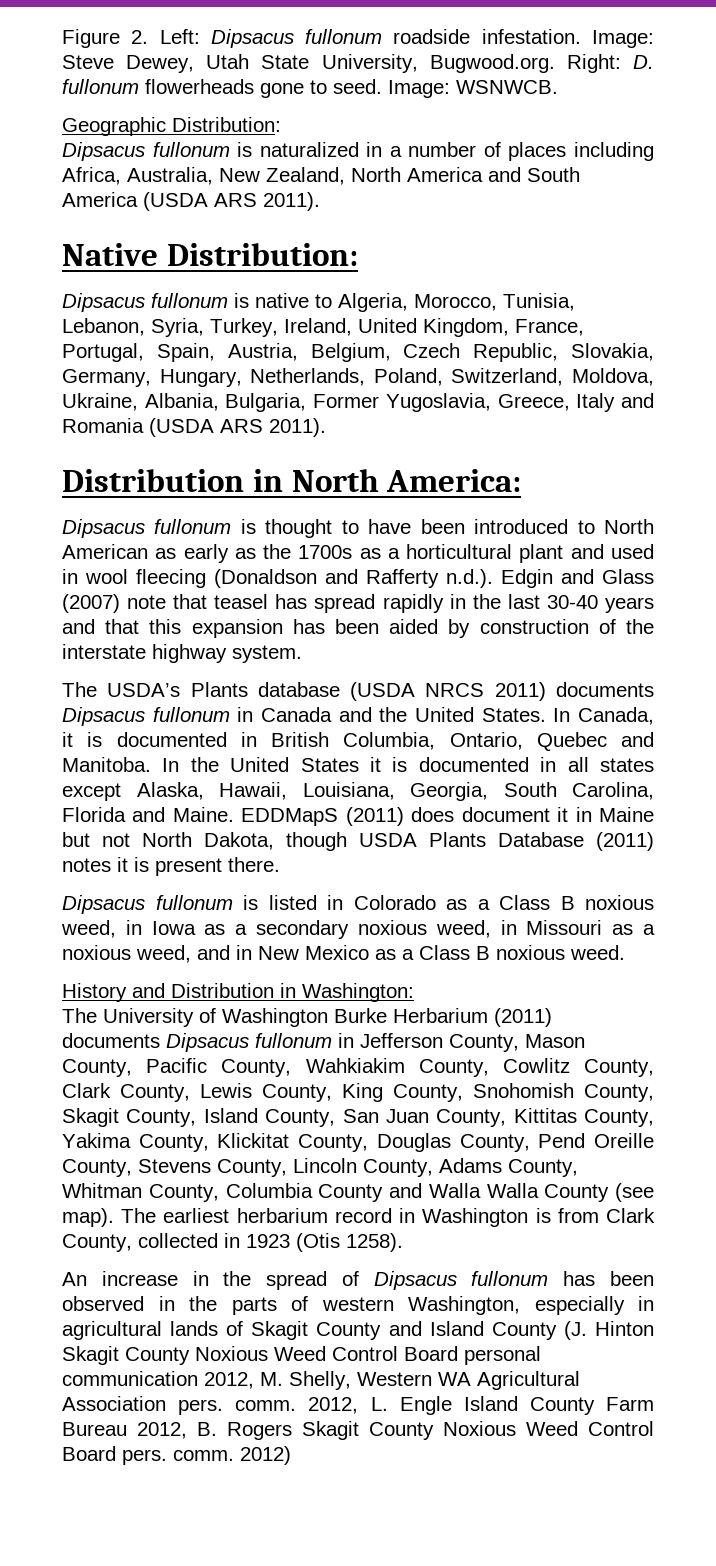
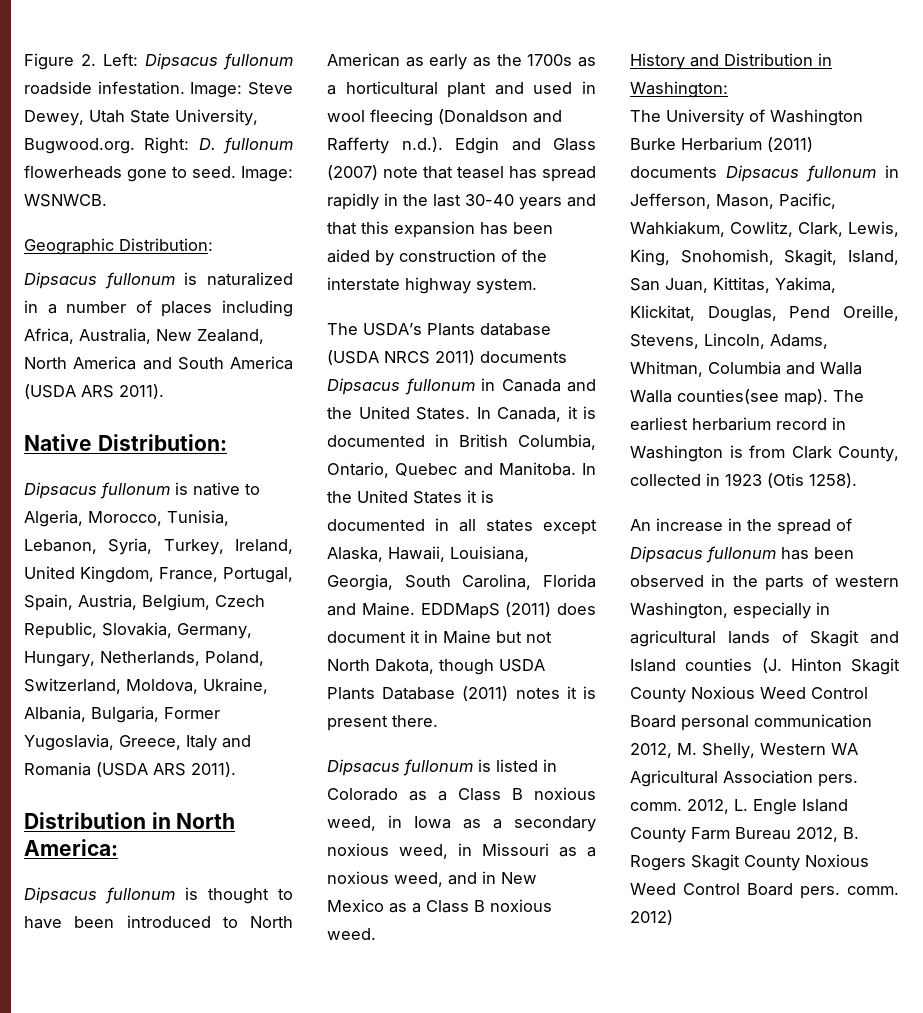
[360,1033,585,1052] [62,1058,654,1077] [62,1083,654,1102] [62,1108,654,1127] [62,1133,654,1152] [62,1158,578,1177] [62,1183,384,1202] Jefferson County, Mason County, Pacific County, Wahkiakim County, Cowlitz County, Clark County, Lewis County, King County, Snohomish County, Skagit County, Island County, San Juan County, Kittitas County, Yakima County, Klickitat County, Douglas County, Pend Oreille County, Stevens County, Lincoln County, Adams County, Whitman County, Columbia County -> [630,193,836,209] [630,221,899,237] [630,249,899,266] [630,277,836,293] [630,305,899,322] [630,333,828,349] [630,361,781,377] Jefferson, Mason, Pacific, Wahkiakum, Cowlitz, Clark, Lewis, King, Snohomish, Skagit, Island, San Juan, Kittitas, Yakima, Klickitat, Douglas, Pend Oreille, Stevens, Lincoln, Adams, Whitman, Columbia
[544,1183,654,1202] County (see -> [677,389,779,404] counties(see
[316,1322,382,1340] County -> (859, 638) none
[491,1322,557,1340] County -> [685,658,753,671] counties

